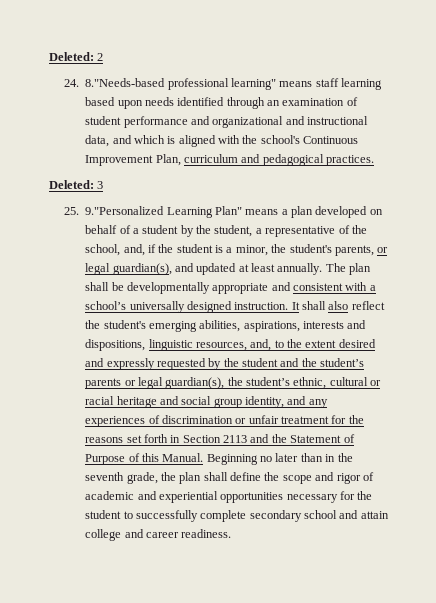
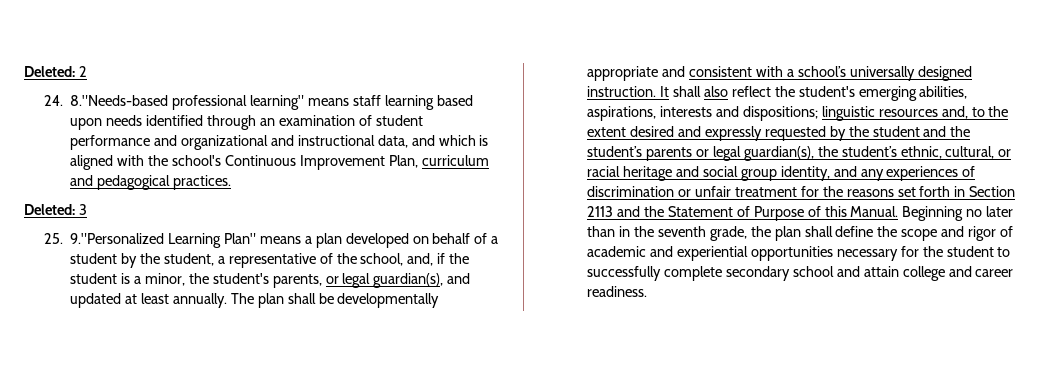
[85,339,247,351] dispositions, linguistic resources, -> [742,106,938,121] dispositions; linguistic resources
[329,377,368,386] cultural -> [945,146,995,159] cultural,

